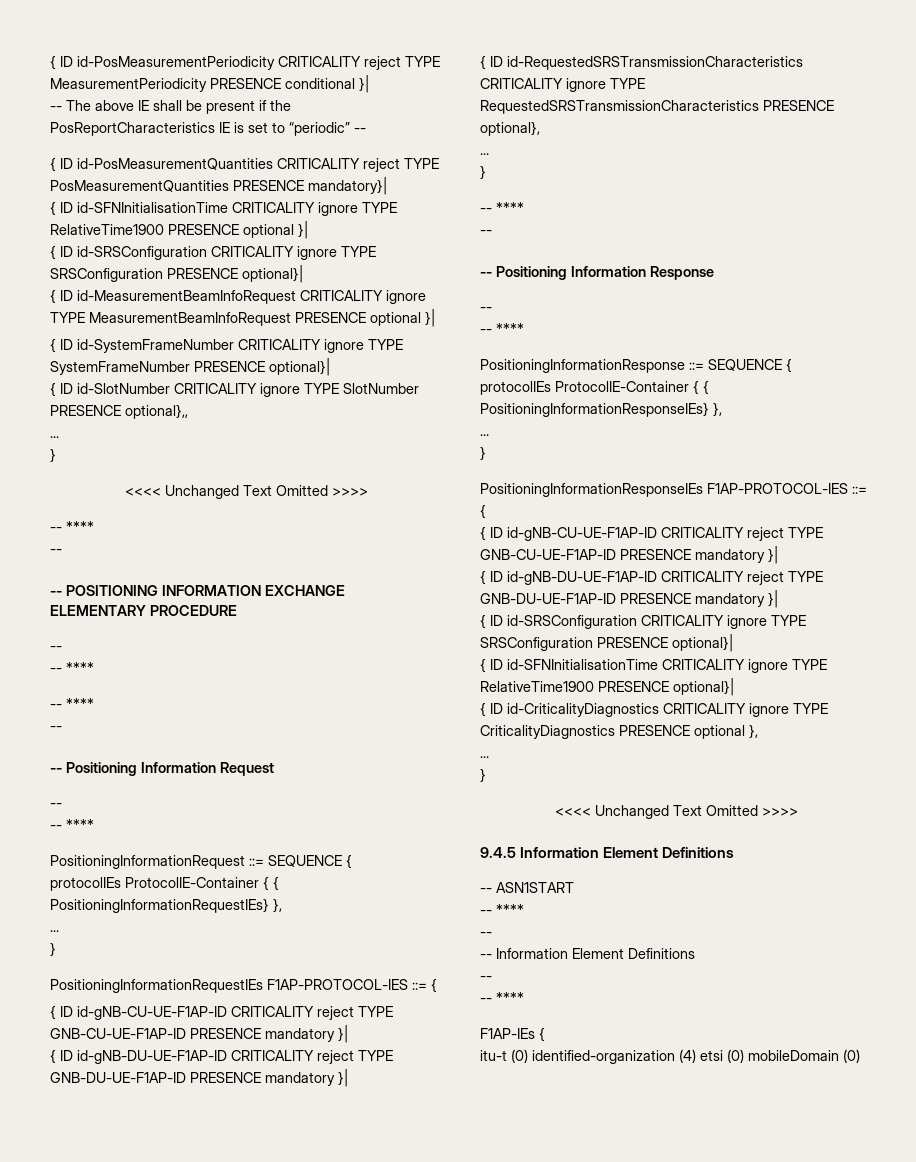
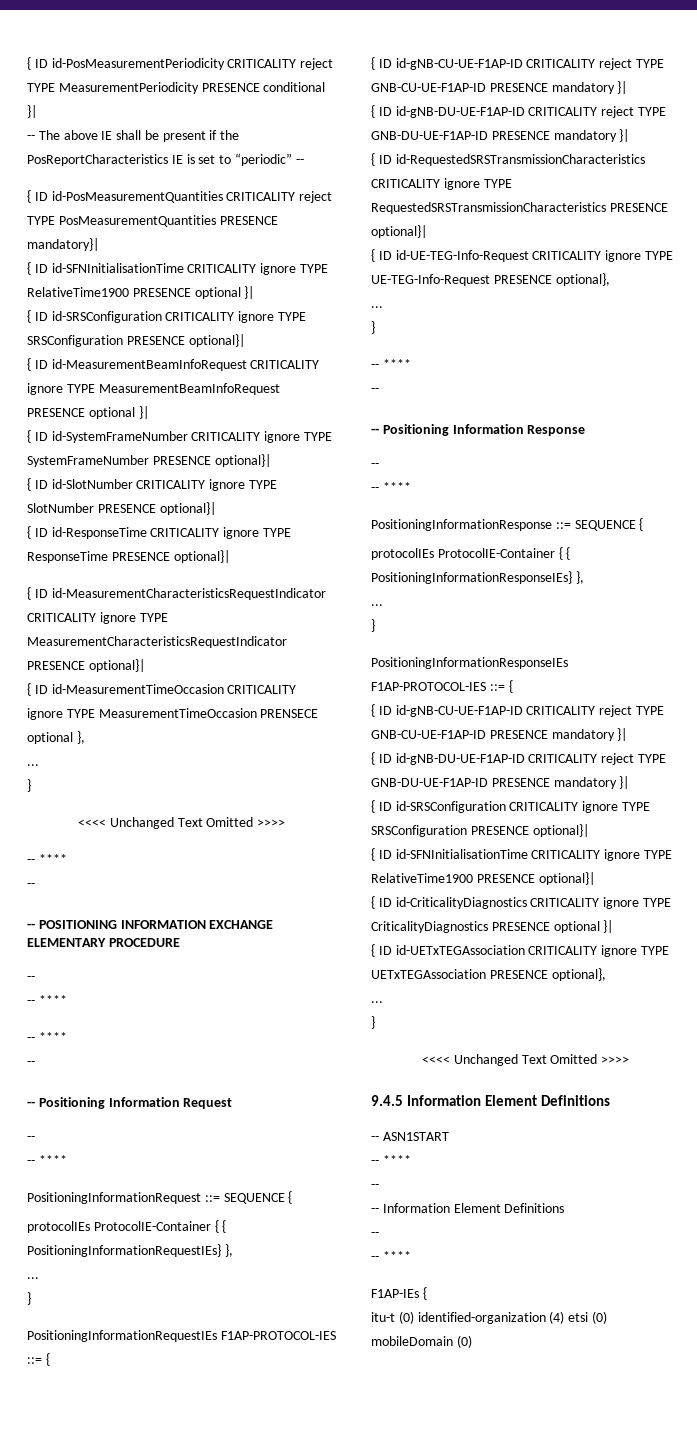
[125,404,188,419] optional},, -> [159,502,216,515] [27,526,291,539] [27,550,230,563] [27,587,326,600] [27,612,168,624] [27,636,287,648] [27,659,145,672] [27,683,297,696] [27,708,319,720] [27,731,85,744] optional}| // { ID id-ResponseTime CRITICALITY ignore TYPE ResponseTime PRESENCE optional}| // { ID id-MeasurementCharacteristicsRequestIndicator CRITICALITY ignore TYPE MeasurementCharacteristicsRequestIndicator PRESENCE optional}| // { ID id-MeasurementTimeOccasion CRITICALITY ignore TYPE MeasurementTimeOccasion PRENSECE optional },
(834, 105) none -> [371,225,427,238] [371,249,673,262] [371,274,552,286] optional}| // { ID id-UE-TEG-Info-Request CRITICALITY ignore TYPE UE-TEG-Info-Request PRESENCE
[749,724,758,739] }, -> [603,920,614,933] [371,944,669,957] [371,968,606,981] }| // { ID id-UETxTEGAssociation CRITICALITY ignore TYPE UETxTEGAssociation PRESENCE optional},

